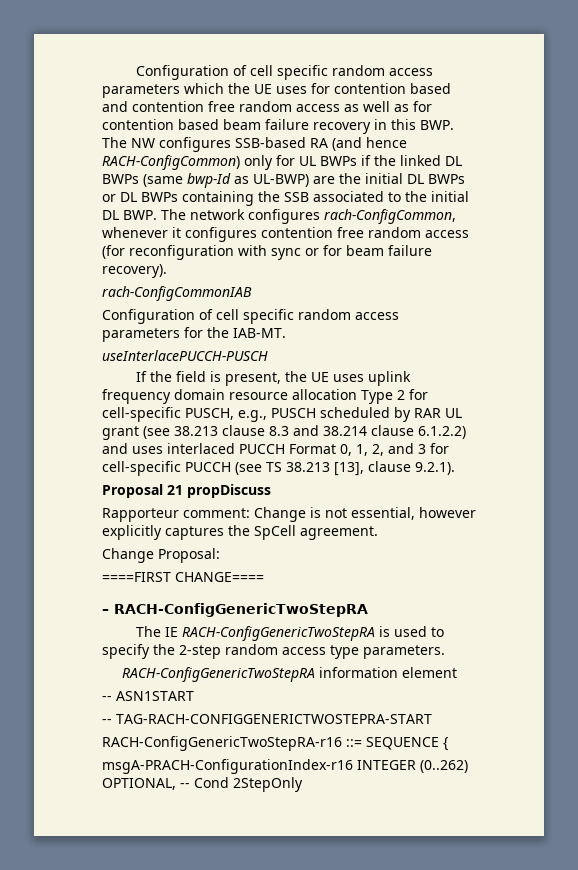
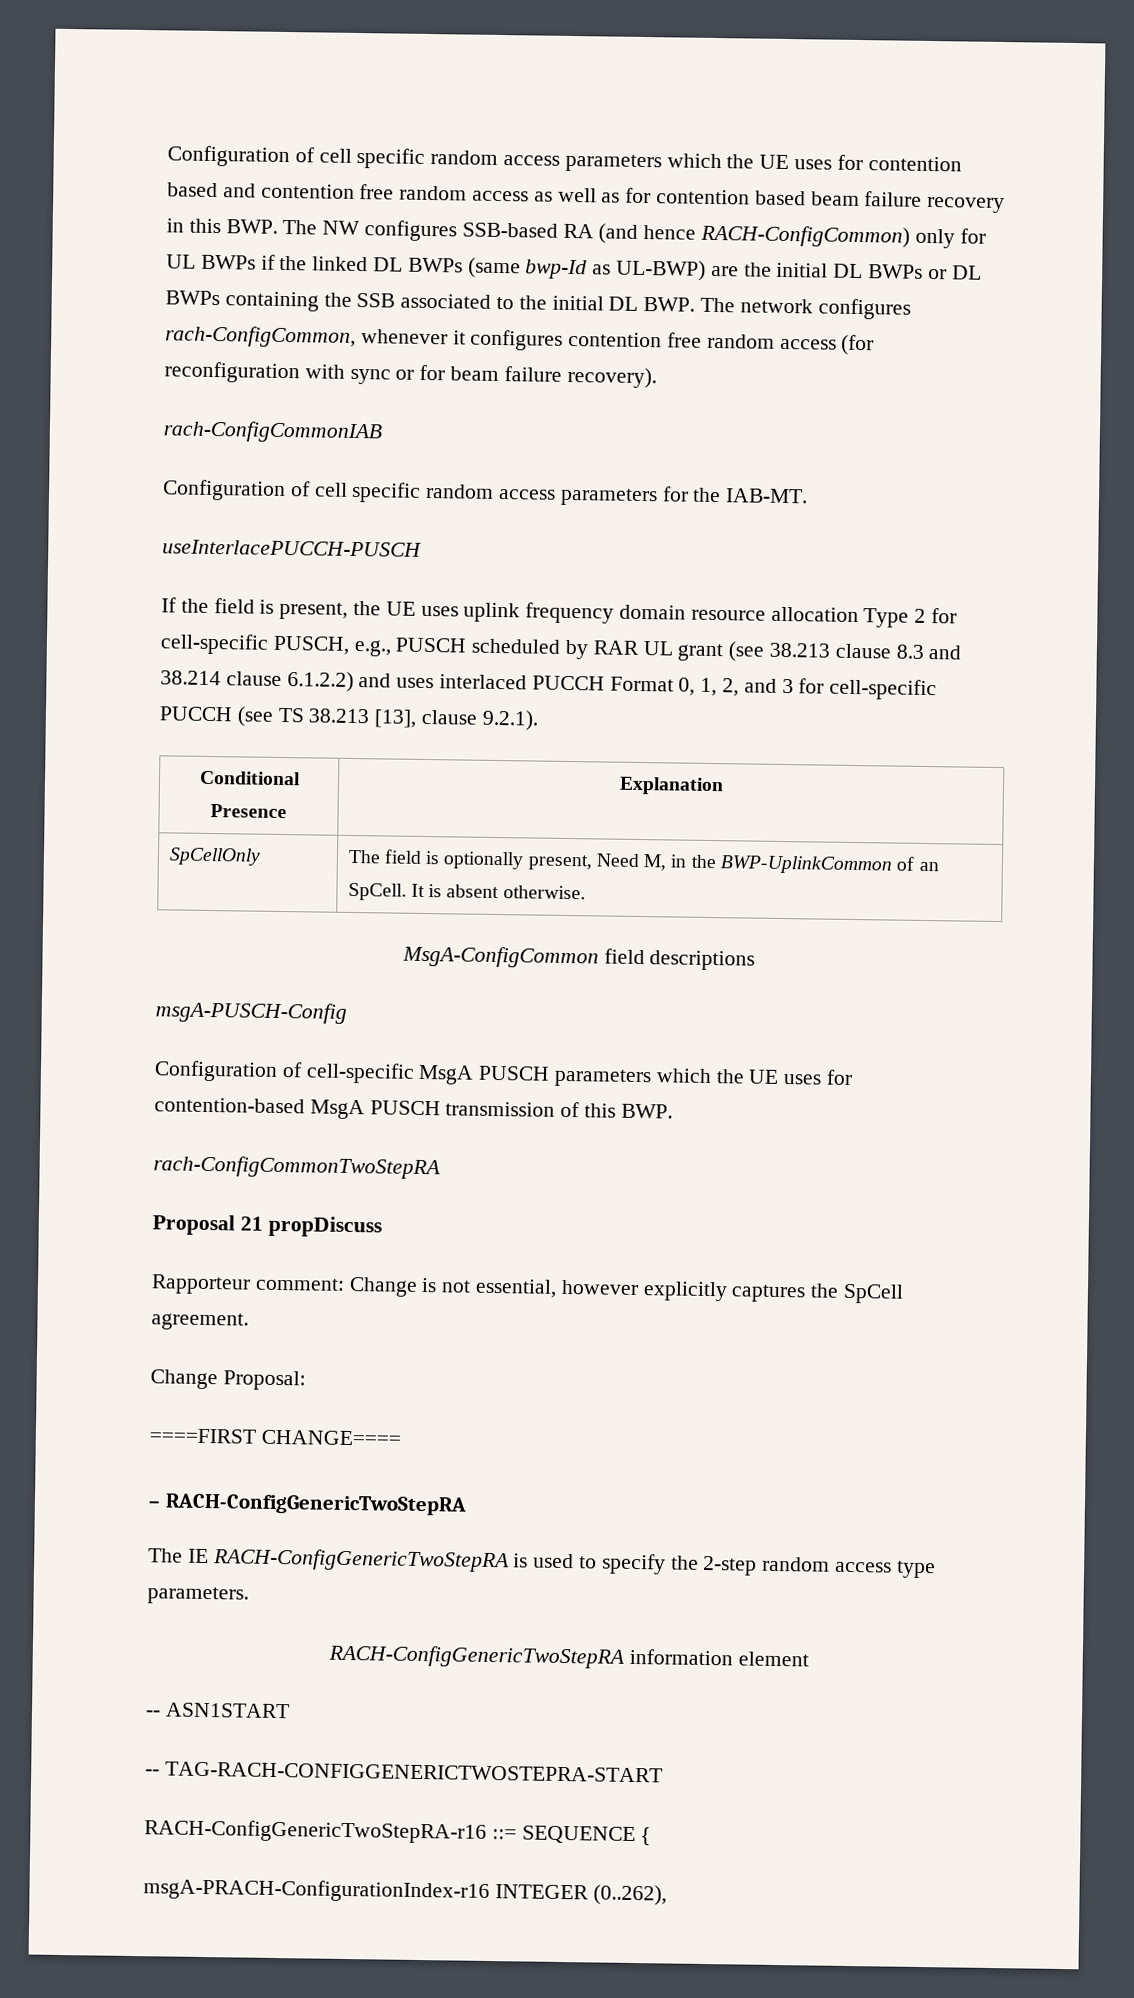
(455, 468) none -> [198,770,301,786] [210,804,287,819] [618,776,724,796] [168,847,261,866] [347,849,939,875] [347,882,586,901] [401,945,756,971] [155,1001,347,1024] [154,1060,854,1088] [154,1097,673,1120] [153,1155,441,1180] // Conditional Presence | Explanation // SpCellOnly | The field is optionally present, Need M, in the BWP-UplinkCommon of an SpCell. It is absent otherwise. // MsgA-ConfigCommon field descriptions // msgA-PUSCH-Config // Configuration of cell-specific MsgA PUSCH parameters which the UE uses for contention-based MsgA PUSCH transmission of this BWP. // rach-ConfigCommonTwoStepRA
[420,760,468,773] [102,777,303,792] (0..262) OPTIONAL, -- Cond 2StepOnly -> [592,1884,667,1906] (0..262),

